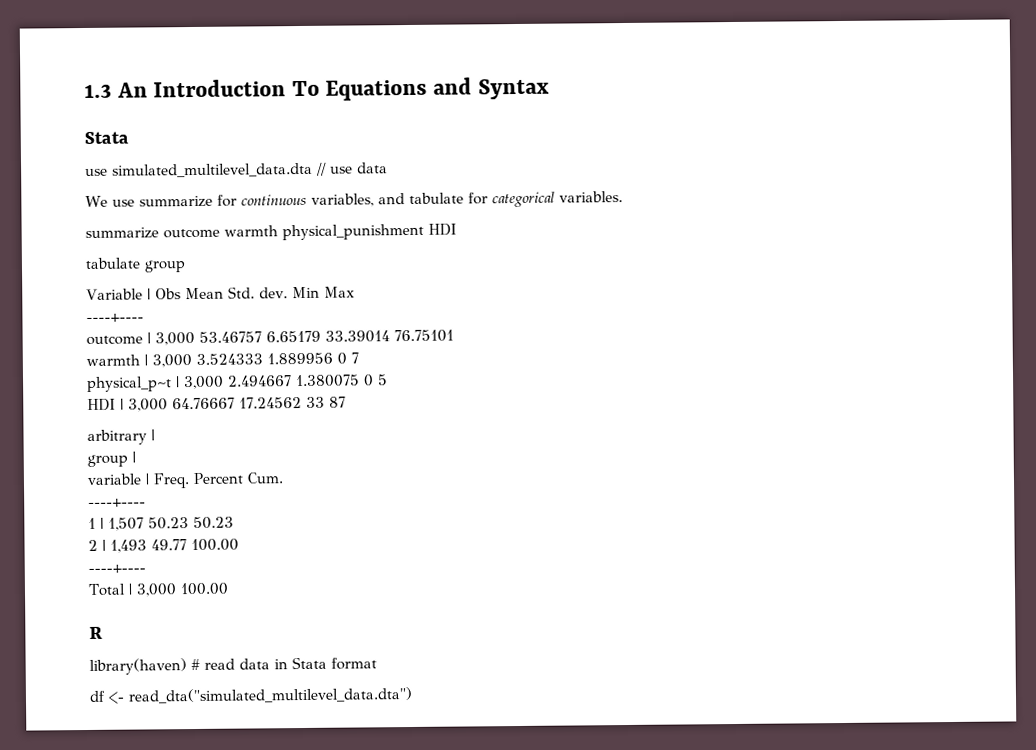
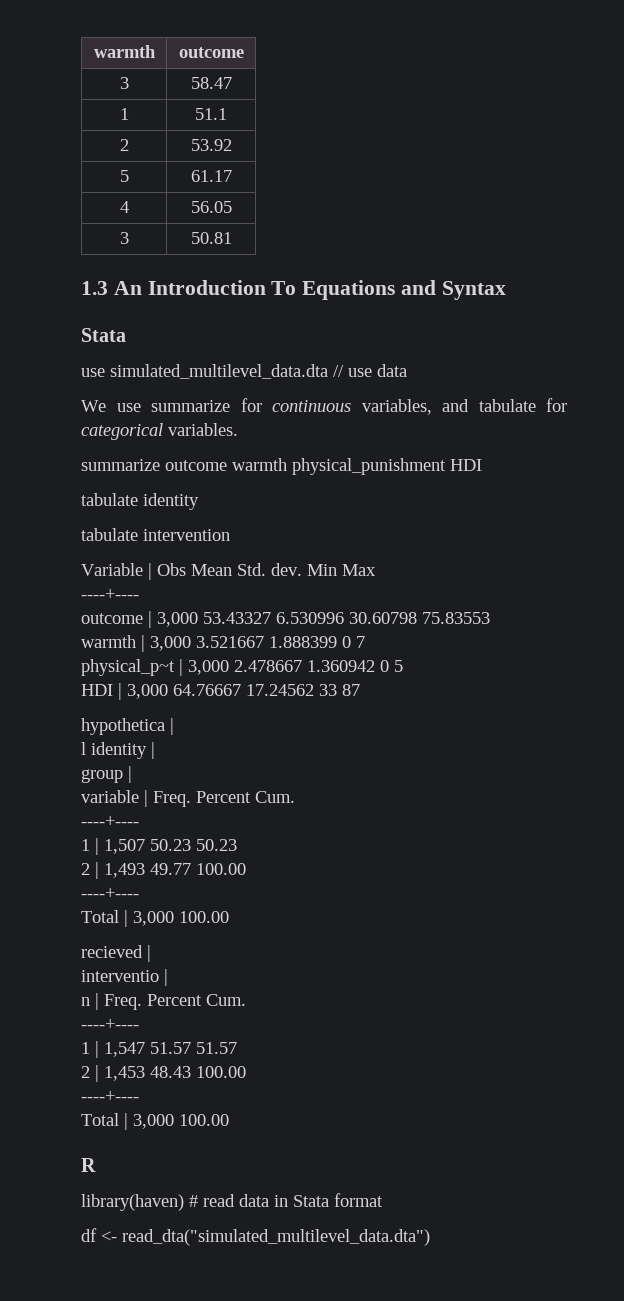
(84, 90) none -> [93,45,156,58] [178,47,244,58] [119,77,129,89] [190,77,232,89] [119,108,129,120] [195,108,227,120] [119,139,129,151] [190,139,232,151] [119,170,129,182] [190,170,232,182] [119,201,129,213] [190,201,232,213] [119,232,129,244] [190,232,232,244] warmth | outcome // 3 | 58.47 // 1 | 51.1 // 2 | 53.92 // 5 | 61.17 // 4 | 56.05 // 3 | 50.81 //
[144,260,186,273] group -> [143,493,199,510] [81,528,230,541] identity // tabulate intervention
[199,329,454,343] 53.46757 6.65179 33.39014 76.75101 -> [203,612,490,624] 53.43327 6.530996 30.60798 75.83553
[196,352,333,365] 3.524333 1.889956 -> [196,636,337,648] 3.521667 1.888399
[227,374,360,388] 2.494667 1.380075 -> [234,660,375,672] 2.478667 1.360942
[87,429,147,445] arbitrary -> [81,718,174,735] [81,742,147,759] hypothetica | // l identity
(229, 589) none -> [81,945,151,962] [81,969,168,986] [81,993,246,1010] [81,1018,139,1030] [81,1041,237,1058] [81,1065,246,1082] [81,1090,139,1102] [81,1113,229,1130] // recieved | // interventio | // n | Freq. Percent Cum. // ----+---- // 1 | 1,547 51.57 51.57 // 2 | 1,453 48.43 100.00 // ----+---- // Total | 3,000 100.00

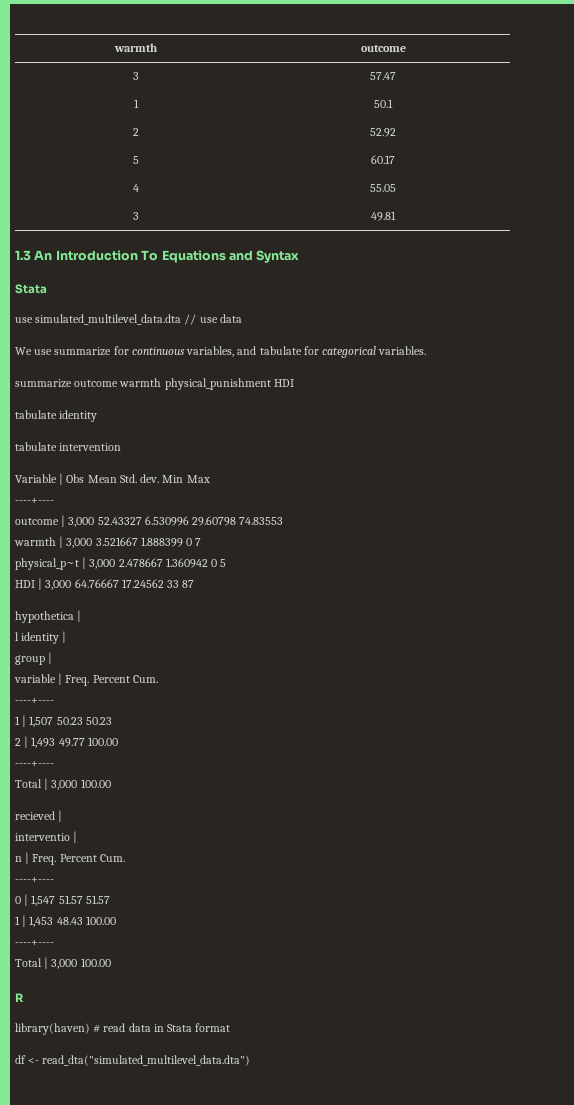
[190,77,232,89] [119,108,129,120] [195,108,227,120] [119,139,129,151] [190,139,232,151] 58.47 // 1 | 51.1 // 2 | 53.92 -> [370,72,396,80] [134,99,139,108] [374,99,393,108] [133,128,139,136] [370,128,396,137] 57.47 // 1 | 50.1 // 2 | 52.92
[190,170,232,182] 61.17 -> [371,155,395,164] 60.17
[190,201,232,213] [119,232,129,244] [190,232,232,244] 56.05 // 3 | 50.81 -> [370,184,396,192] [133,212,139,220] [371,211,396,221] 55.05 // 3 | 49.81
[203,612,490,624] 53.43327 6.530996 30.60798 75.83553 -> [97,516,284,526] 52.43327 6.530996 29.60798 74.83553
[81,1042,90,1054] 1 -> [15,896,21,904] 0
[81,1066,90,1078] 2 -> [15,916,20,925] 1

